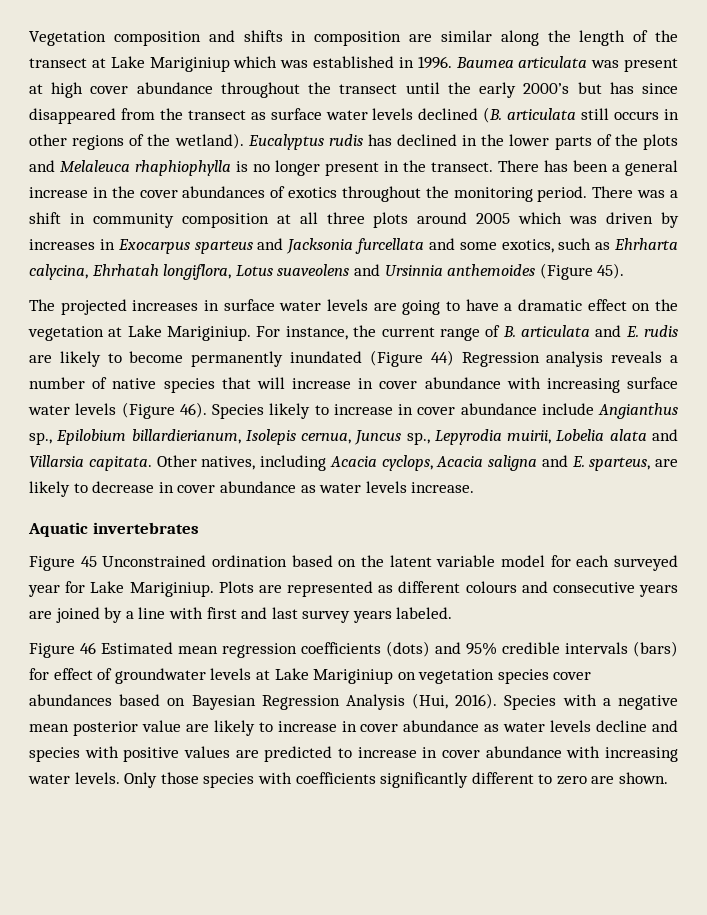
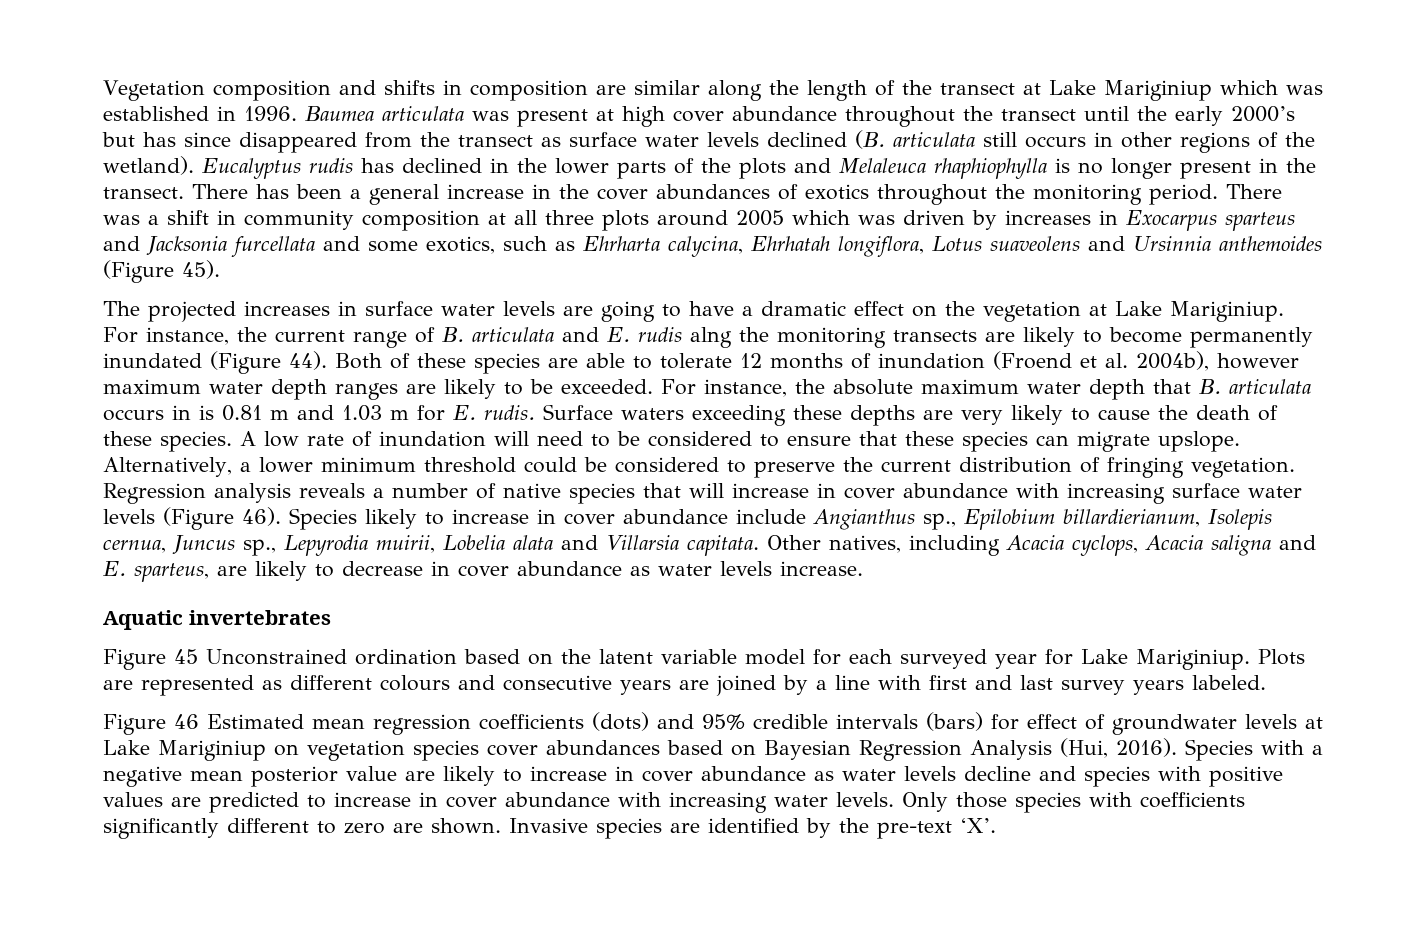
(678, 331) none -> [690,327,977,348] alng the monitoring transects
[430,350,454,366] 44) -> [289,351,1299,374] [103,379,1311,400] [103,404,1278,426] [103,431,1240,452] [103,457,1295,478] 44). Both of these species are able to tolerate 12 months of inundation (Froend et al. 2004b), however maximum water depth ranges are likely to be exceeded. For instance, the absolute maximum water depth that B. articulata occurs in is 0.81 m and 1.03 m for E. rudis. Surface waters exceeding these depths are very likely to cause the death of these species. A low rate of inundation will need to be considered to ensure that these species can migrate upslope. Alternatively, a lower minimum threshold could be considered to preserve the current distribution of fringing vegetation.
(669, 778) none -> [509,818,996,839] Invasive species are identified by the pre-text ‘X’.

